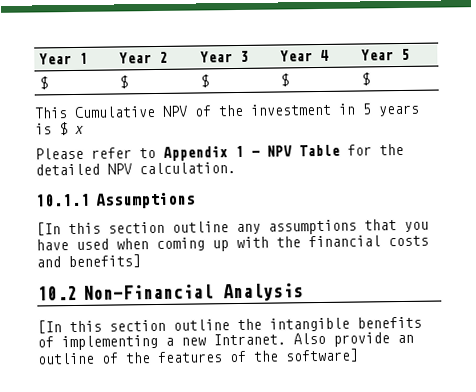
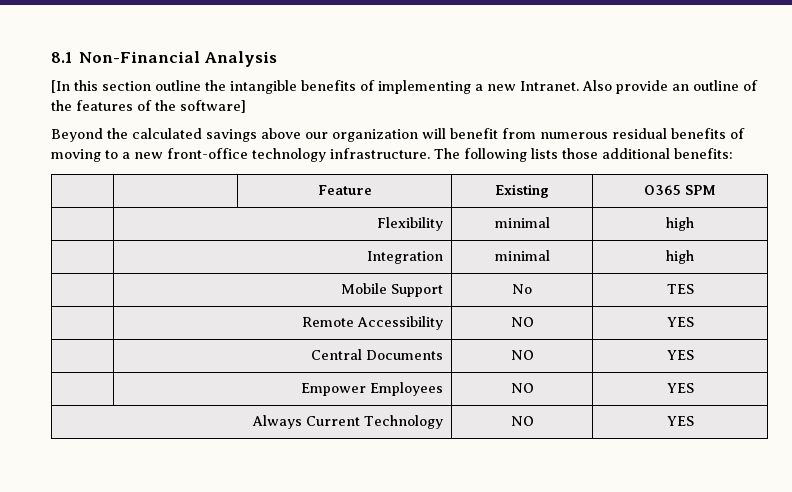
[39,52,89,65] [119,51,169,64] [200,50,250,63] [280,49,330,62] [361,48,411,61] [39,76,49,90] [119,75,129,89] [200,74,210,88] [280,73,290,87] [361,72,371,86] [34,103,420,119] [35,122,84,136] [35,143,404,161] [35,162,236,176] [35,192,196,209] [36,219,429,236] [36,235,429,252] [36,254,141,269] [37,285,78,301] Year 1 | Year 2 | Year 3 | Year 4 | Year 5 // $ | $ | $ | $ | $ // This Cumulative NPV of the investment in 5 years is $ x // Please refer to Appendix 1 - NPV Table for the detailed NPV calculation. // 10.1.1 Assumptions // [In this section outline any assumptions that you have used when coming up with the financial costs and benefits] // 10.2 -> [51,52,72,63] 8.1
(359, 355) none -> [51,128,745,142] [51,148,733,162] [317,185,372,195] [495,184,549,198] [644,185,716,195] [376,217,443,231] [494,217,550,228] [666,217,694,231] [366,251,443,264] [494,250,550,261] [666,250,694,264] [340,283,443,297] [512,284,532,294] [666,284,694,294] [301,316,443,330] [510,317,534,327] [666,317,694,327] [310,349,443,360] [510,350,534,360] [666,350,694,360] [300,382,443,396] [510,383,534,393] [666,383,694,393] [252,415,444,429] [510,416,534,426] [666,416,694,426] // Beyond the calculated savings above our organization will benefit from numerous residual benefits of moving to a new front-office technology infrastructure. The following lists those additional benefits: // | | Feature | Existing | O365 SPM // | Flexibility | minimal | high // | Integration | minimal | high // | Mobile Support | No | TES // | Remote Accessibility | NO | YES // | Central Documents | NO | YES // | Empower Employees | NO | YES // Always Current Technology | NO | YES

